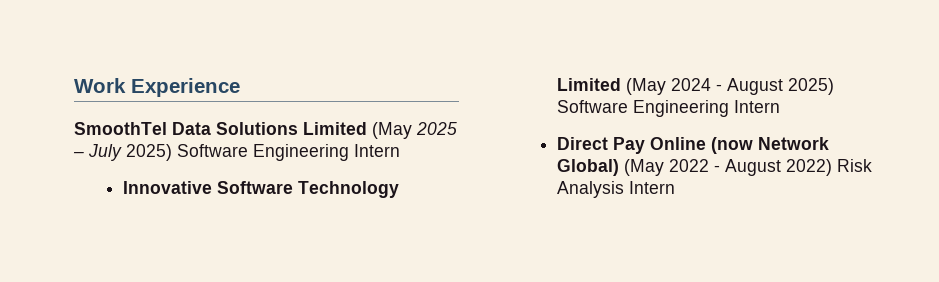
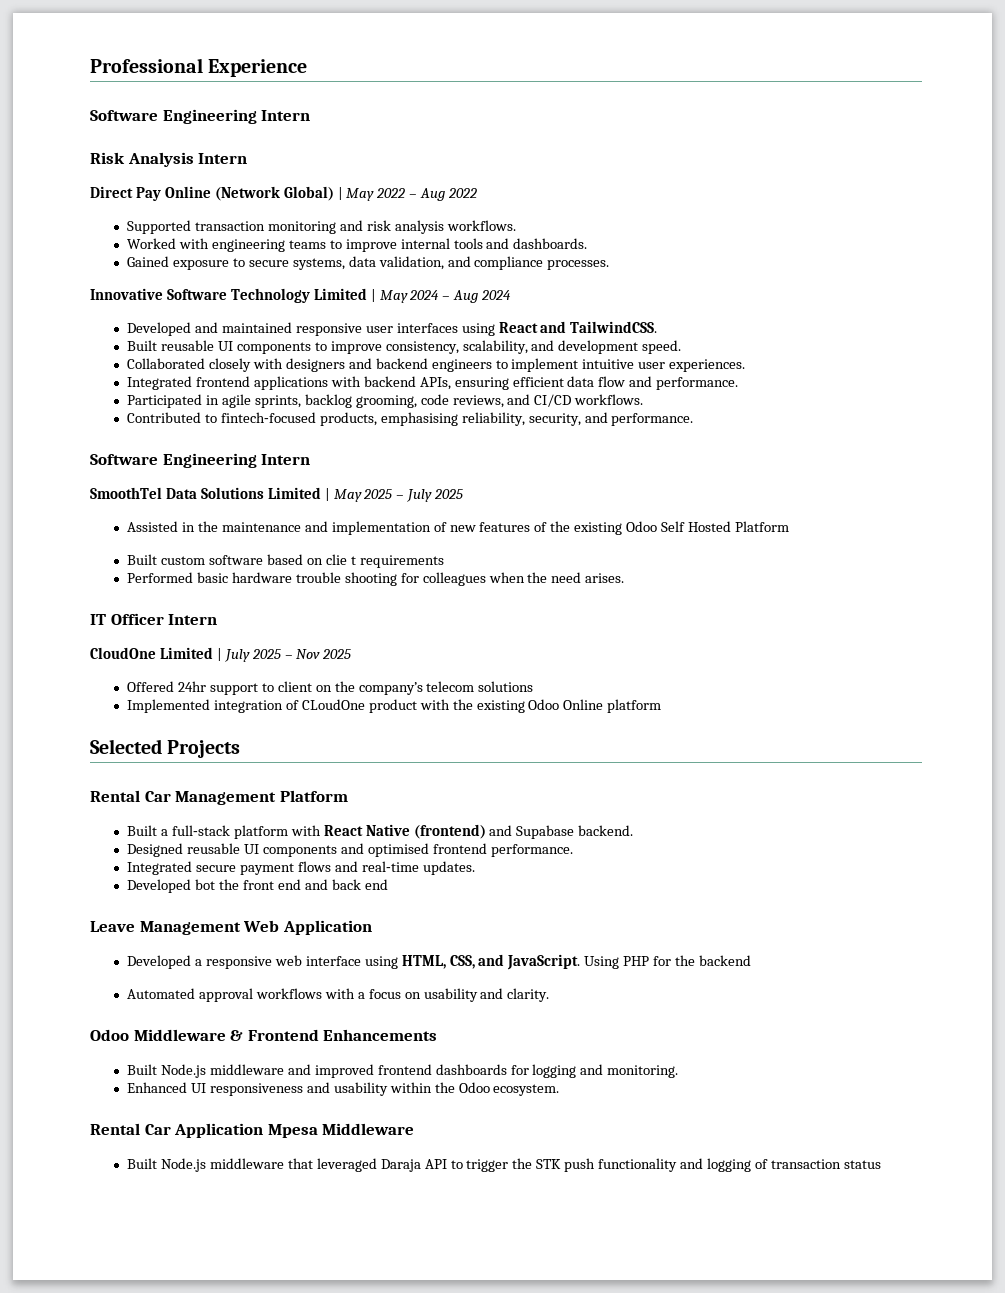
[74,78,126,93] Work -> [90,58,203,73] Professional
(240, 87) none -> [90,109,311,124] [90,152,248,167] [90,186,478,201] [127,220,516,234] [127,238,588,252] [127,256,610,270] [90,288,512,303] [127,321,658,336] [127,340,682,354] [127,358,746,372] [127,376,739,390] [127,394,644,408] [127,412,694,426] [90,453,311,468] // Software Engineering Intern // Risk Analysis Intern // Direct Pay Online (Network Global) | May 2022 – Aug 2022 // Supported transaction monitoring and risk analysis workflows. // Worked with engineering teams to improve internal tools and dashboards. // Gained exposure to secure systems, data validation, and compliance processes. // Innovative Software Technology Limited | May 2024 – Aug 2024 // Developed and maintained responsive user interfaces using React and TailwindCSS. // Built reusable UI components to improve consistency, scalability, and development speed. // Collaborated closely with designers and backend engineers to implement intuitive user experiences. // Integrated frontend applications with backend APIs, ensuring efficient data flow and performance. // Participated in agile sprints, backlog grooming, code reviews, and CI/CD workflows. // Contributed to fintech‑focused products, emphasising reliability, security, and performance. // Software Engineering Intern
[372,122,412,139] (May -> [324,488,362,502] | May
[126,144,400,161] [122,181,399,198] [556,78,834,95] [556,100,780,117] [556,137,829,154] [556,159,872,176] [556,181,675,198] 2025) Software Engineering Intern // Innovative Software Technology Limited (May 2024 - August 2025) Software Engineering Intern // Direct Pay Online (now Network Global) (May 2022 - August 2022) Risk Analysis Intern -> [434,489,464,499] [127,521,789,535] [127,554,444,568] [127,572,625,586] [90,613,218,625] [90,647,352,662] [127,681,534,695] [127,699,662,713] [90,739,241,758] [90,790,348,805] [127,824,634,839] [127,843,573,857] [127,861,475,875] [127,879,388,893] [90,920,372,935] [127,954,751,970] [127,988,550,1002] [90,1029,438,1041] [127,1064,679,1078] [127,1082,560,1096] [90,1123,415,1138] [127,1158,881,1172] 2025 // Assisted in the maintenance and implementation of new features of the existing Odoo Self Hosted Platform // Built custom software based on clie t requirements // Performed basic hardware trouble shooting for colleagues when the need arises. // IT Officer Intern // CloudOne Limited | July 2025 – Nov 2025 // Offered 24hr support to client on the company’s telecom solutions // Implemented integration of CLoudOne product with the existing Odoo Online platform // Selected Projects // Rental Car Management Platform // Built a full‑stack platform with React Native (frontend) and Supabase backend. // Designed reusable UI components and optimised frontend performance. // Integrated secure payment flows and real‑time updates. // Developed bot the front end and back end // Leave Management Web Application // Developed a responsive web interface using HTML, CSS, and JavaScript. Using PHP for the backend // Automated approval workflows with a focus on usability and clarity. // Odoo Middleware & Frontend Enhancements // Built Node.js middleware and improved frontend dashboards for logging and monitoring. // Enhanced UI responsiveness and usability within the Odoo ecosystem. // Rental Car Application Mpesa Middleware // Built Node.js middleware that leveraged Daraja API to trigger the STK push functionality and logging of transaction status

